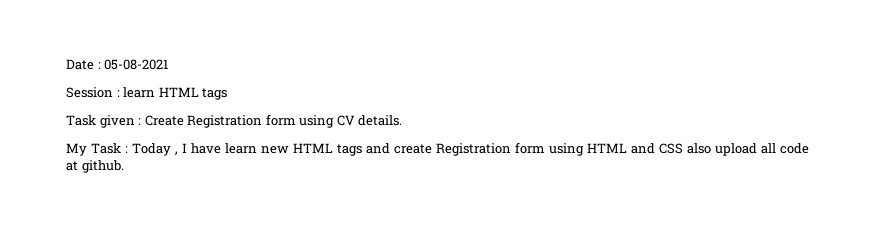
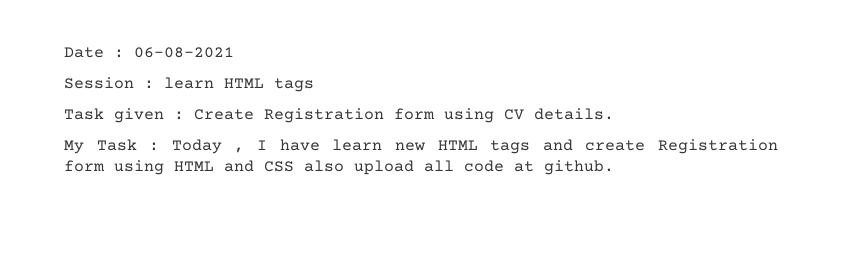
[104,59,169,70] 05-08-2021 -> [134,47,234,58] 06-08-2021

